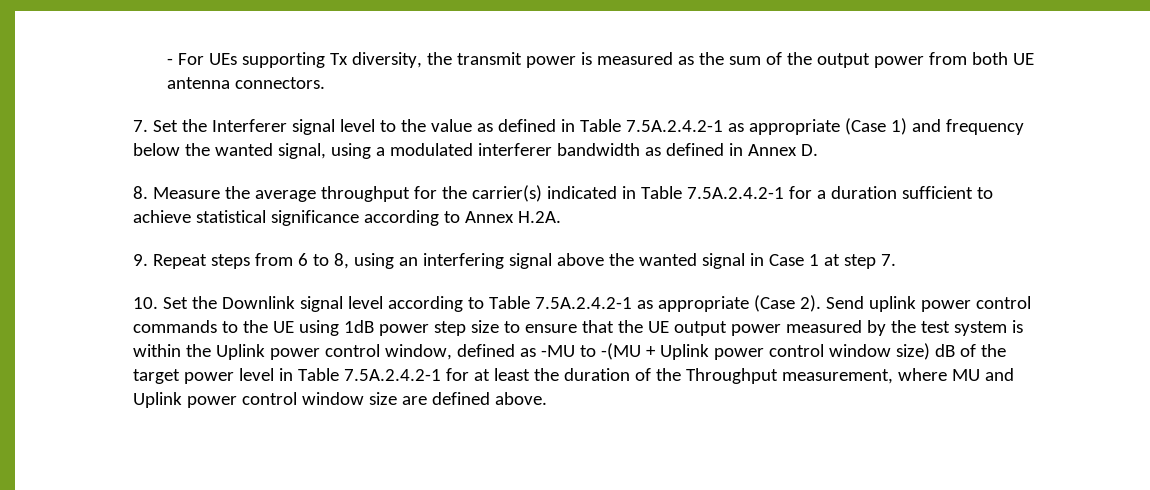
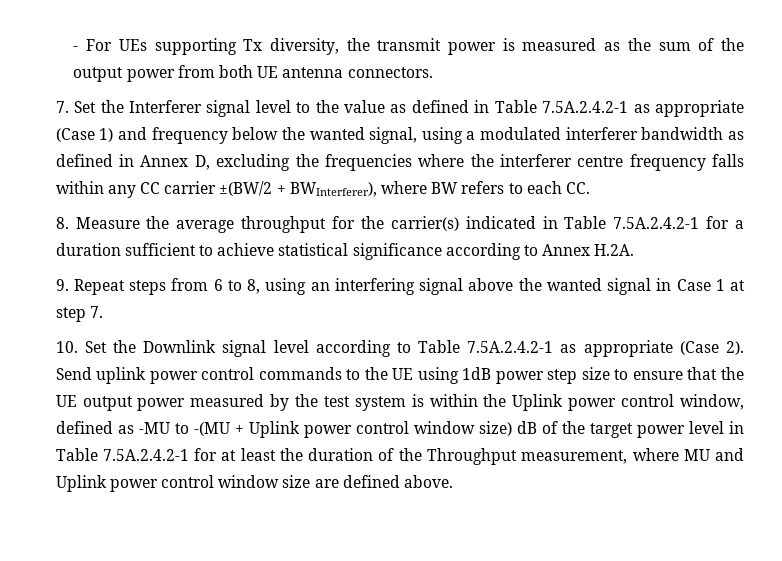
[801,144,819,156] D. -> [194,154,744,171] [55,181,590,198] D, excluding the frequencies where the interferer centre frequency falls within any CC carrier ±(BW/2 + BWInterferer), where BW refers to each CC.

